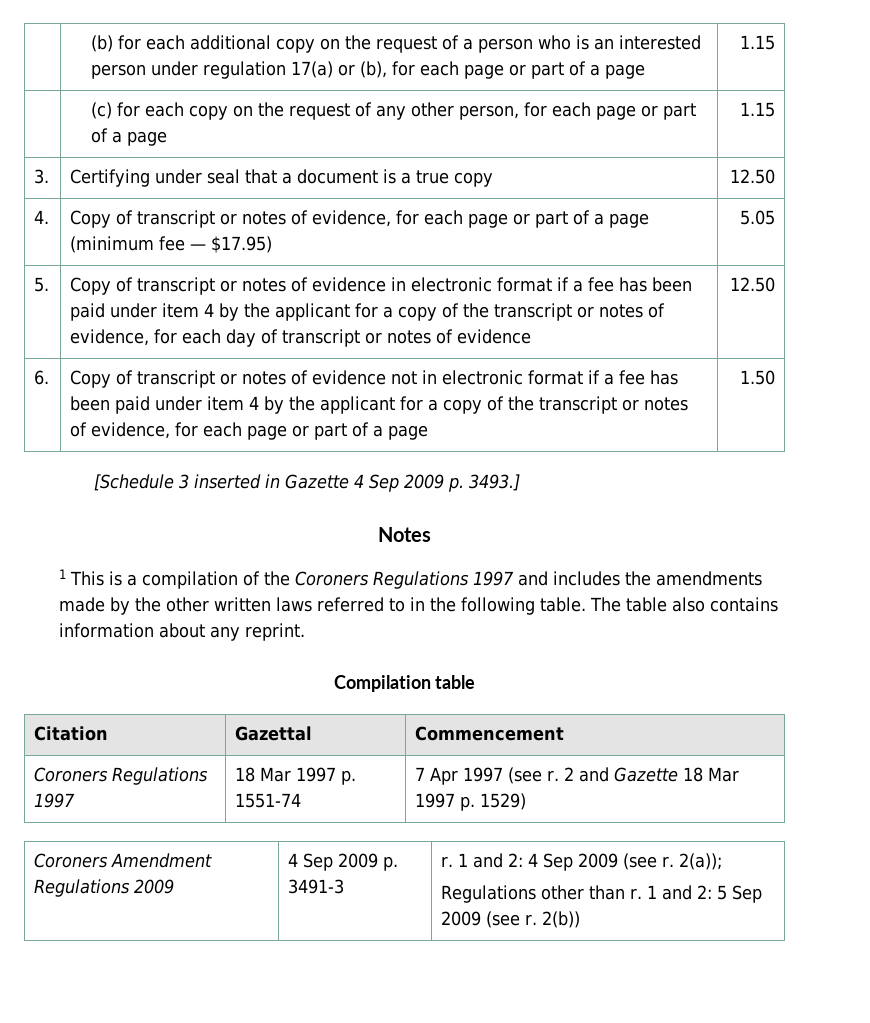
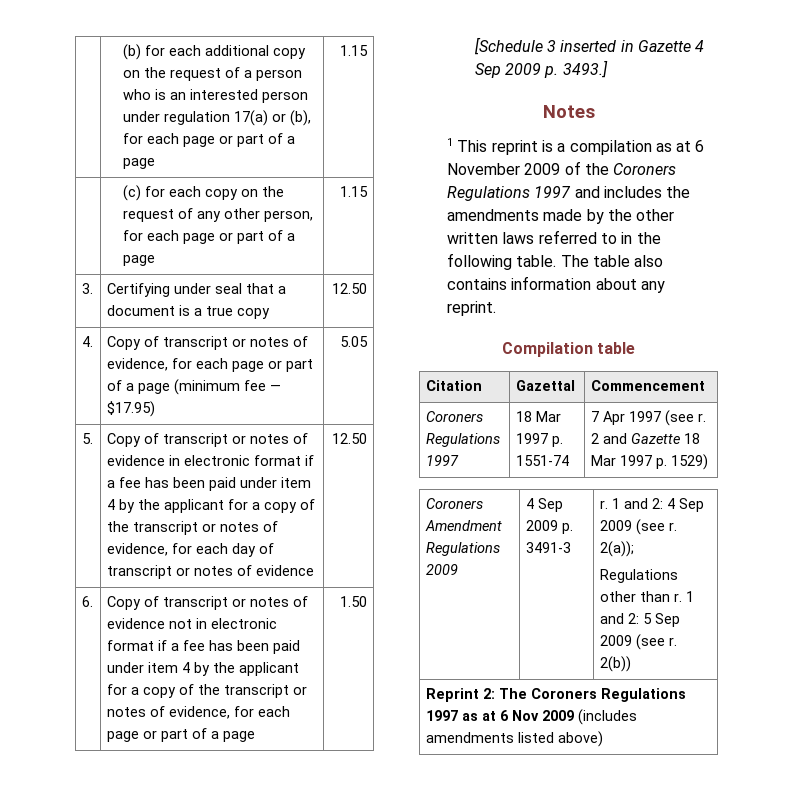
(104, 578) none -> [491,140,538,155] reprint
(238, 580) none -> [655,140,705,152] [446,163,561,175] as at 6 November 2009
(581, 919) none -> [425,688,686,702] [425,709,637,725] [425,731,603,747] // Reprint 2: The Coroners Regulations 1997 as at 6 Nov 2009 (includes amendments listed above)

